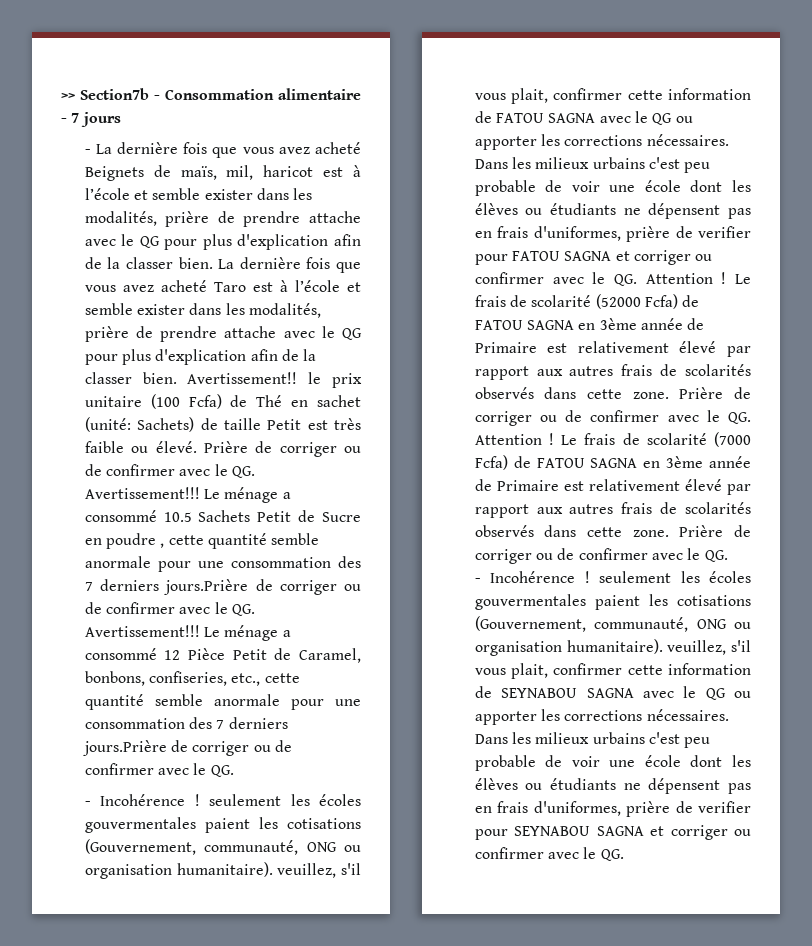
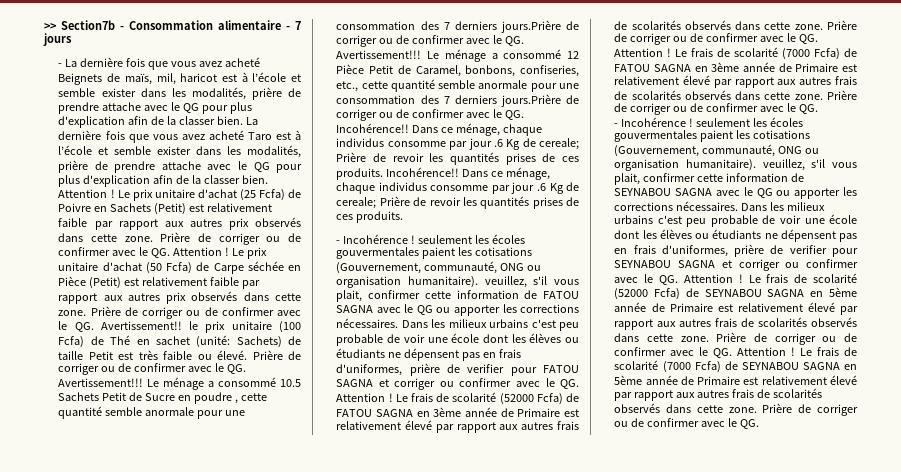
(177, 378) none -> [58,189,301,201] [58,203,273,215] [58,217,301,230] [58,232,302,245] [58,247,268,259] [58,261,301,274] [58,276,261,289] [58,291,301,304] [58,306,301,319] [58,321,94,332] Attention ! Le prix unitaire d'achat (25 Fcfa) de Poivre en Sachets (Petit) est relativement faible par rapport aux autres prix observés dans cette zone. Prière de corriger ou de confirmer avec le QG. Attention ! Le prix unitaire d'achat (50 Fcfa) de Carpe séchée en Pièce (Petit) est relativement faible par rapport aux autres prix observés dans cette zone. Prière de corriger ou de confirmer avec le QG.
(234, 771) none -> [336,123,543,136] [336,138,579,150] [336,152,579,165] [336,167,551,180] [336,182,580,194] [336,196,579,209] [336,211,404,223] Incohérence!! Dans ce ménage, chaque individus consomme par jour .6 Kg de cereale; Prière de revoir les quantités prises de ces produits. Incohérence!! Dans ce ménage, chaque individus consomme par jour .6 Kg de cereale; Prière de revoir les quantités prises de ces produits.
(624, 855) none -> [683,273,857,283] [614,287,857,300] [614,302,858,315] [614,317,857,330] [614,332,857,345] [614,347,857,358] [614,360,857,373] [614,375,857,385] [614,388,823,401] [614,403,858,416] [614,418,760,429] Attention ! Le frais de scolarité (52000 Fcfa) de SEYNABOU SAGNA en 5ème année de Primaire est relativement élevé par rapport aux autres frais de scolarités observés dans cette zone. Prière de corriger ou de confirmer avec le QG. Attention ! Le frais de scolarité (7000 Fcfa) de SEYNABOU SAGNA en 5ème année de Primaire est relativement élevé par rapport aux autres frais de scolarités observés dans cette zone. Prière de corriger ou de confirmer avec le QG.

